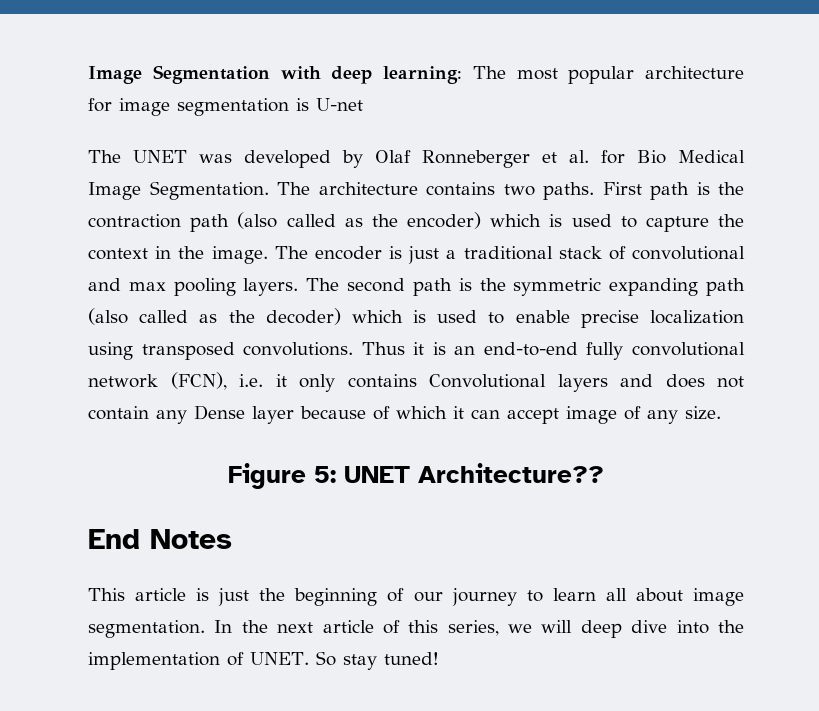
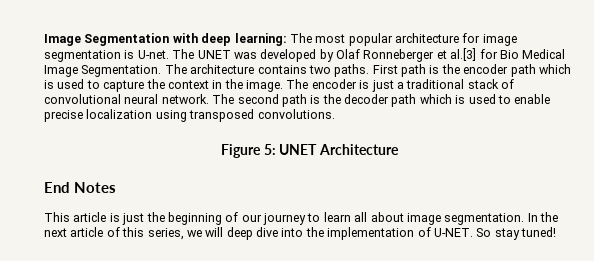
[316,98,363,111] U-net // -> [137,50,169,59] U-net.
[569,150,589,163] al. -> [450,48,477,61] al.[3]
[88,212,482,232] contraction path (also called as the encoder) -> [463,64,536,77] encoder path
[88,278,299,296] and max pooling layers. -> [124,94,209,104] neural network.
[513,278,745,296] [88,308,341,325] symmetric expanding path (also called as the decoder) -> [344,94,417,107] decoder path
[361,342,745,360] [88,372,744,392] [88,405,721,424] Thus it is an end-to-end fully convolutional network (FCN), i.e. it only contains Convolutional layers and does not contain any Dense layer because of which it can accept image of any size. -> (335, 114) none
[418,463,604,483] Architecture?? -> [318,144,399,155] Architecture
[250,652,309,665] UNET. -> [433,228,473,237] U-NET.

